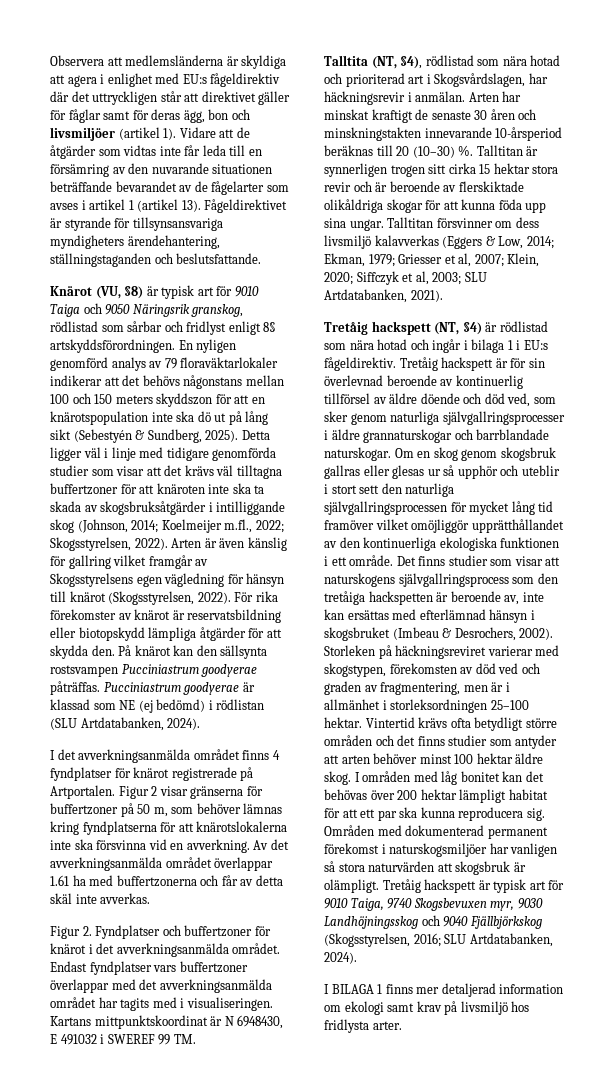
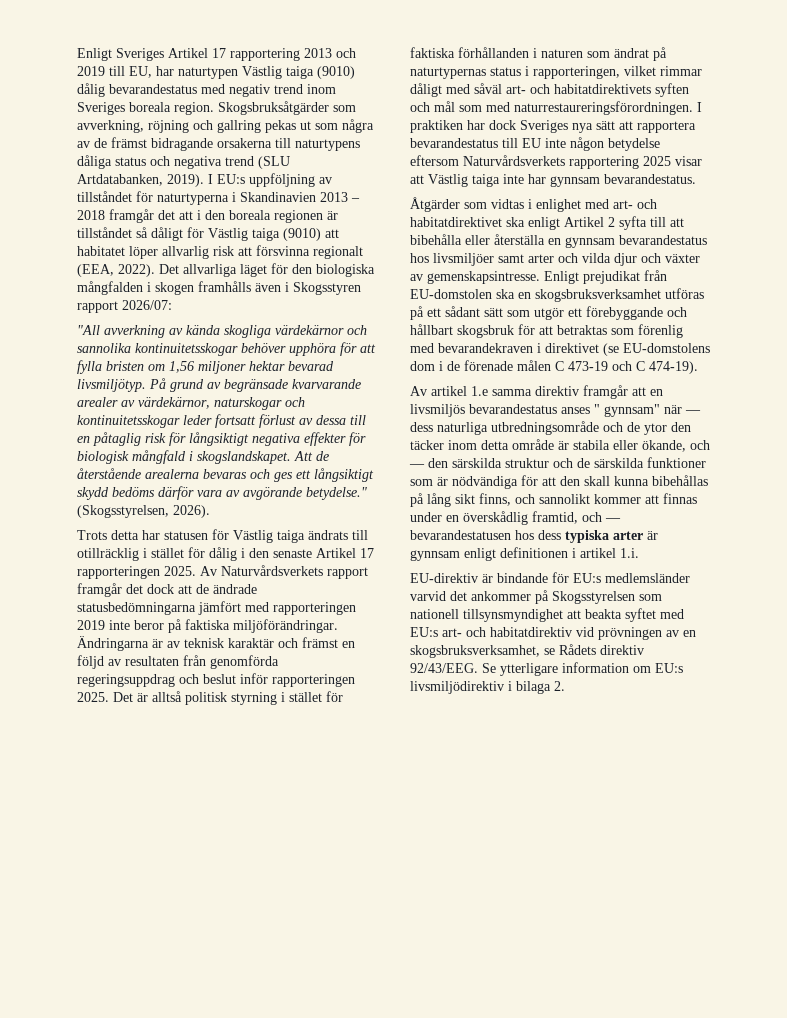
[50,55,287,69] [50,73,281,87] [50,91,291,105] [50,109,250,123] [50,127,250,141] [50,145,262,159] [50,163,273,177] [50,181,289,195] [50,199,288,213] [50,217,223,231] [50,235,220,249] [50,253,262,267] [50,285,259,299] [50,303,244,317] [50,321,277,335] [50,339,237,353] [50,357,279,371] [50,375,284,389] [50,393,265,407] [50,411,269,425] [50,429,270,443] [50,447,277,461] [50,465,282,479] [50,483,265,495] [50,501,286,515] [50,519,284,533] [50,537,287,551] [50,555,209,569] [50,573,285,587] [50,591,278,605] [50,609,282,623] [50,627,282,641] [50,645,268,659] [50,664,258,677] [50,681,255,695] [50,699,265,713] [50,717,201,731] [50,749,280,763] [50,767,254,781] [50,785,263,799] [50,803,283,817] [50,821,288,835] [50,839,289,853] [50,857,274,871] [50,875,283,887] [50,893,151,904] [50,925,271,939] [50,943,281,957] [50,961,248,975] [50,979,272,993] [50,997,273,1011] [50,1015,284,1029] [50,1034,196,1045] [324,55,561,69] [324,73,548,87] [324,91,522,105] [324,109,537,123] [324,127,563,141] [324,145,539,158] [324,163,559,177] [324,181,524,192] [324,199,547,213] [324,217,539,231] [324,235,554,249] [324,253,540,267] [324,271,487,285] [324,289,443,303] [324,321,548,335] [324,339,548,353] [324,357,545,371] [324,375,523,389] [324,393,556,407] [324,411,565,425] [324,429,550,443] [324,447,556,461] [324,465,560,479] [324,483,455,497] [324,501,554,515] [324,519,564,533] [324,537,560,551] [324,555,561,566] [324,573,558,587] [324,591,544,605] [324,609,535,623] [324,627,554,641] [324,645,560,659] [324,663,540,677] [324,681,510,695] [324,699,529,713] [324,717,557,731] [324,735,558,749] [324,753,544,764] [324,771,544,785] [324,789,548,803] [324,807,545,821] [324,825,548,839] [324,843,558,857] [324,861,526,875] [324,879,565,893] [324,898,543,911] [324,915,542,929] [324,933,553,947] [324,952,357,964] [324,983,564,997] [324,1001,530,1015] [324,1019,402,1033] Observera att medlemsländerna är skyldiga att agera i enlighet med EU:s fågeldirektiv där det uttryckligen står att direktivet gäller för fåglar samt för deras ägg, bon och livsmiljöer (artikel 1). Vidare att de åtgärder som vidtas inte får leda till en försämring av den nuvarande situationen beträffande bevarandet av de fågelarter som avses i artikel 1 (artikel 13). Fågeldirektivet är styrande för tillsynsansvariga myndigheters ärendehantering, ställningstaganden och beslutsfattande. // Knärot (VU, §8) är typisk art för 9010 Taiga och 9050 Näringsrik granskog, rödlistad som sårbar och fridlyst enligt 8§ artskyddsförordningen. En nyligen genomförd analys av 79 floraväktarlokaler indikerar att det behövs någonstans mellan 100 och 150 meters skyddszon för att en knärotspopulation inte ska dö ut på lång sikt (Sebestyén & Sundberg, 2025). Detta ligger väl i linje med tidigare genomförda studier som visar att det krävs väl tilltagna buffertzoner för att knäroten inte ska ta skada av skogsbruksåtgärder i intilliggande skog (Johnson, 2014; Koelmeijer m.fl., 2022; Skogsstyrelsen, 2022). Arten är även känslig för gallring vilket framgår av Skogsstyrelsens egen vägledning för hänsyn till knärot (Skogsstyrelsen, 2022). För rika förekomster av knärot är reservatsbildning eller biotopskydd lämpliga åtgärder för att skydda den. På knärot kan den sällsynta rostsvampen Pucciniastrum goodyerae påträffas. Pucciniastrum goodyerae är klassad som NE (ej bedömd) i rödlistan (SLU Artdatabanken, 2024). // I det avverkningsanmälda området finns 4 fyndplatser för knärot registrerade på Artportalen. Figur 2 visar gränserna för buffertzoner på 50 m, som behöver lämnas kring fyndplatserna för att knärotslokalerna inte ska försvinna vid en avverkning. Av det avverkningsanmälda området överlappar 1.61 ha med buffertzonerna och får av detta skäl inte avverkas. // Figur 2. Fyndplatser och buffertzoner för knärot i det avverkningsanmälda området. Endast fyndplatser vars buffertzoner överlappar med det avverkningsanmälda området har tagits med i visualiseringen. Kartans mittpunktskoordinat är N 6948430, E 491032 i SWEREF 99 TM. // Talltita (NT, §4), rödlistad som nära hotad och prioriterad art i Skogsvårdslagen, har häckningsrevir i anmälan. Arten har minskat kraftigt de senaste 30 åren och minskningstakten innevarande 10-årsperiod beräknas till 20 (10–30) %. Talltitan är synnerligen trogen sitt cirka 15 hektar stora revir och är beroende av flerskiktade olikåldriga skogar för att kunna föda upp sina ungar. Talltitan försvinner om dess livsmiljö kalavverkas (Eggers & Low, 2014; Ekman, 1979; Griesser et al, 2007; Klein, 2020; Siffczyk et al, 2003; SLU Artdatabanken, 2021). // Tretåig hackspett (NT, §4) är rödlistad som nära hotad och ingår i bilaga 1 i EU:s fågeldirektiv. Tretåig hackspett är för sin överlevnad beroende av kontinuerlig tillförsel av äldre döende och död ved, som sker genom naturliga självgallringsprocesser i äldre grannaturskogar och barrblandade naturskogar. Om en skog genom skogsbruk gallras eller glesas ur så upphör och uteblir i stort sett den naturliga självgallringsprocessen för mycket lång tid framöver vilket omöjliggör upprätthållandet av den kontinuerliga ekologiska funktionen i ett område. Det finns studier som visar att naturskogens självgallringsprocess som den tretåiga hackspetten är beroende av, inte kan ersättas med efterlämnad hänsyn i skogsbruket (Imbeau & Desrochers, 2002). Storleken på häckningsreviret varierar med skogstypen, förekomsten av död ved och graden av fragmentering, men är i allmänhet i storleksordningen 25–100 hektar. Vintertid krävs ofta betydligt större områden och det finns studier som antyder att arten behöver minst 100 hektar äldre skog. I områden med låg bonitet kan det behövas över 200 hektar lämpligt habitat för att ett par ska kunna reproducera sig. Områden med dokumenterad permanent förekomst i naturskogsmiljöer har vanligen så stora naturvärden att skogsbruk är olämpligt. Tretåig hackspett är typisk art för 9010 Taiga, 9740 Skogsbevuxen myr, 9030 Landhöjningsskog och 9040 Fjällbjörkskog (Skogsstyrelsen, 2016; SLU Artdatabanken, 2024). // I BILAGA 1 finns mer detaljerad information om ekologi samt krav på livsmiljö hos fridlysta arter. -> [77,48,356,61] [77,66,355,79] [77,83,336,97] [77,101,356,115] [77,119,374,133] [77,137,360,151] [77,155,290,169] [77,173,332,187] [77,191,360,205] [77,209,338,223] [77,227,339,241] [77,245,363,259] [77,263,375,277] [77,281,361,295] [77,300,172,313] [77,325,367,338] [77,342,376,356] [77,360,334,374] [77,378,361,392] [77,397,305,410] [77,414,366,428] [77,432,366,446] [77,450,329,464] [77,468,374,482] [77,486,367,500] [77,505,210,518] [77,529,368,543] [77,547,374,561] [77,565,368,579] [77,583,257,597] [77,601,356,615] [77,619,338,633] [77,636,355,651] [77,655,279,669] [77,673,355,687] [77,691,343,705] [410,47,667,61] [410,66,702,79] [410,83,689,97] [410,101,702,115] [410,120,696,133] [410,137,660,151] [410,155,702,169] [410,174,696,187] [410,197,657,212] [410,216,684,230] [410,234,707,248] [410,253,700,266] [410,270,667,284] [410,288,704,302] [410,306,687,320] [410,324,683,338] [410,343,710,356] [410,360,698,374] [410,385,663,399] [410,404,701,417] [410,421,691,435] [410,439,710,452] [409,457,706,468] [410,475,708,489] [410,493,697,507] [410,511,621,525] [410,530,658,543] [410,547,639,561] [410,572,690,583] [410,590,662,604] [410,608,684,622] [410,627,696,640] [410,644,644,658] [410,662,683,676] [410,681,565,694] Enligt Sveriges Artikel 17 rapportering 2013 och 2019 till EU, har naturtypen Västlig taiga (9010) dålig bevarandestatus med negativ trend inom Sveriges boreala region. Skogsbruksåtgärder som avverkning, röjning och gallring pekas ut som några av de främst bidragande orsakerna till naturtypens dåliga status och negativa trend (SLU Artdatabanken, 2019). I EU:s uppföljning av tillståndet för naturtyperna i Skandinavien 2013 – 2018 framgår det att i den boreala regionen är tillståndet så dåligt för Västlig taiga (9010) att habitatet löper allvarlig risk att försvinna regionalt (EEA, 2022). Det allvarliga läget för den biologiska mångfalden i skogen framhålls även i Skogsstyren rapport 2026/07: // "All avverkning av kända skogliga värdekärnor och sannolika kontinuitetsskogar behöver upphöra för att fylla bristen om 1,56 miljoner hektar bevarad livsmiljötyp. På grund av begränsade kvarvarande arealer av värdekärnor, naturskogar och kontinuitetsskogar leder fortsatt förlust av dessa till en påtaglig risk för långsiktigt negativa effekter för biologisk mångfald i skogslandskapet. Att de återstående arealerna bevaras och ges ett långsiktigt skydd bedöms därför vara av avgörande betydelse." (Skogsstyrelsen, 2026). // Trots detta har statusen för Västlig taiga ändrats till otillräcklig i stället för dålig i den senaste Artikel 17 rapporteringen 2025. Av Naturvårdsverkets rapport framgår det dock att de ändrade statusbedömningarna jämfört med rapporteringen 2019 inte beror på faktiska miljöförändringar. Ändringarna är av teknisk karaktär och främst en följd av resultaten från genomförda regeringsuppdrag och beslut inför rapporteringen 2025. Det är alltså politisk styrning i stället för faktiska förhållanden i naturen som ändrat på naturtypernas status i rapporteringen, vilket rimmar dåligt med såväl art- och habitatdirektivets syften och mål som med naturrestaureringsförordningen. I praktiken har dock Sveriges nya sätt att rapportera bevarandestatus till EU inte någon betydelse eftersom Naturvårdsverkets rapportering 2025 visar att Västlig taiga inte har gynnsam bevarandestatus. // Åtgärder som vidtas i enlighet med art- och habitatdirektivet ska enligt Artikel 2 syfta till att bibehålla eller återställa en gynnsam bevarandestatus hos livsmiljöer samt arter och vilda djur och växter av gemenskapsintresse. Enligt prejudikat från EU-domstolen ska en skogsbruksverksamhet utföras på ett sådant sätt som utgör ett förebyggande och hållbart skogsbruk för att betraktas som förenlig med bevarandekraven i direktivet (se EU-domstolens dom i de förenade målen C 473-19 och C 474-19). // Av artikel 1.e samma direktiv framgår att en livsmiljös bevarandestatus anses " gynnsam" när — dess naturliga utbredningsområde och de ytor den täcker inom detta område är stabila eller ökande, och — den särskilda struktur och de särskilda funktioner som är nödvändiga för att den skall kunna bibehållas på lång sikt finns, och sannolikt kommer att finnas under en överskådlig framtid, och — bevarandestatusen hos dess typiska arter är gynnsam enligt definitionen i artikel 1.i. // EU-direktiv är bindande för EU:s medlemsländer varvid det ankommer på Skogsstyrelsen som nationell tillsynsmyndighet att beakta syftet med EU:s art- och habitatdirektiv vid prövningen av en skogsbruksverksamhet, se Rådets direktiv 92/43/EEG. Se ytterligare information om EU:s livsmiljödirektiv i bilaga 2.

